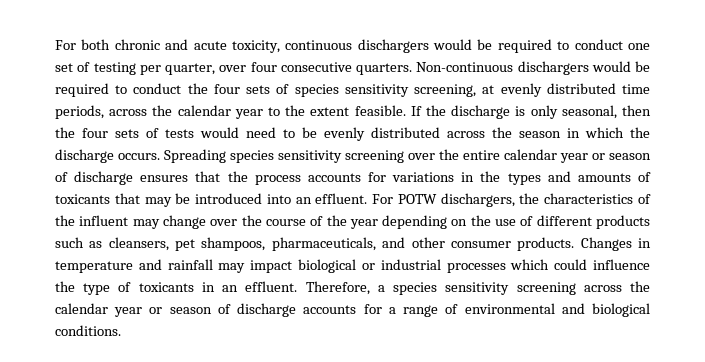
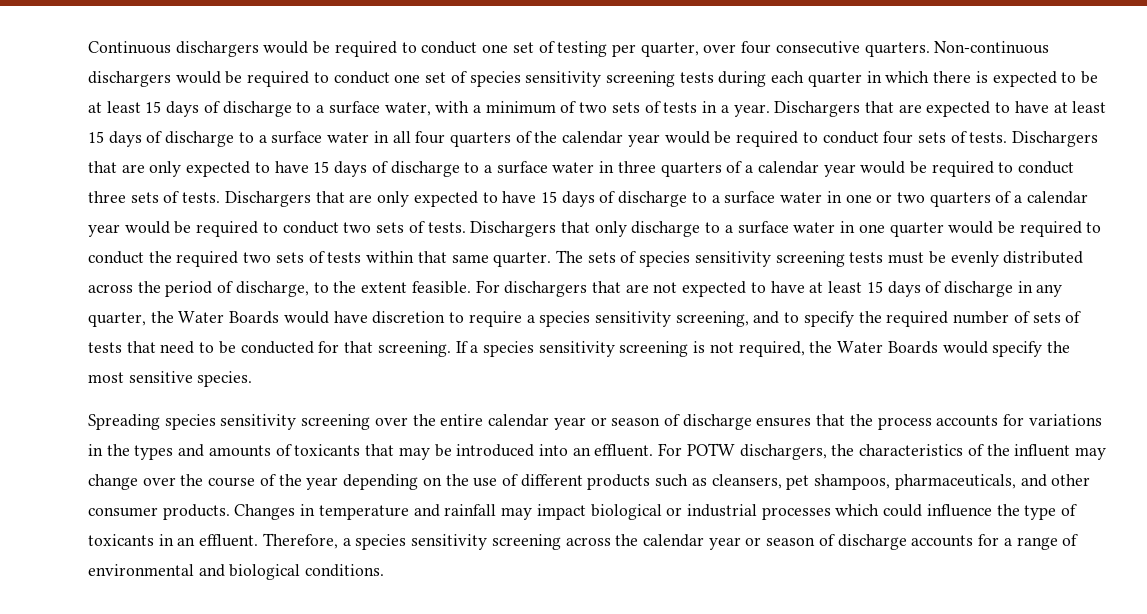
[55,39,353,53] For both chronic and acute toxicity, continuous -> [88,41,171,54] Continuous
[187,83,650,97] [55,105,651,119] [55,127,295,138] the four sets of species sensitivity screening, at evenly distributed time periods, across the calendar year to the extent feasible. If the discharge is only seasonal, then the four sets of tests would need to -> [394,71,1098,87] [88,101,1107,117] [88,131,1099,147] [88,161,1075,177] [88,191,1088,207] [88,221,1102,237] [88,250,925,267] one set of species sensitivity screening tests during each quarter in which there is expected to be at least 15 days of discharge to a surface water, with a minimum of two sets of tests in a year. Dischargers that are expected to have at least 15 days of discharge to a surface water in all four quarters of the calendar year would be required to conduct four sets of tests. Dischargers that are only expected to have 15 days of discharge to a surface water in three quarters of a calendar year would be required to conduct three sets of tests. Dischargers that are only expected to have 15 days of discharge to a surface water in one or two quarters of a calendar year would be required to conduct two sets of tests. Dischargers that only discharge to a surface water in one quarter would be required to conduct the required two sets of tests within that same quarter. The sets of species sensitivity screening tests must
[519,127,650,138] [55,149,160,163] season in which the discharge occurs. -> [165,280,1063,297] [88,311,1082,327] [88,341,1070,357] [88,371,253,387] period of discharge, to the extent feasible. For dischargers that are not expected to have at least 15 days of discharge in any quarter, the Water Boards would have discretion to require a species sensitivity screening, and to specify the required number of sets of tests that need to be conducted for that screening. If a species sensitivity screening is not required, the Water Boards would specify the most sensitive species. //

